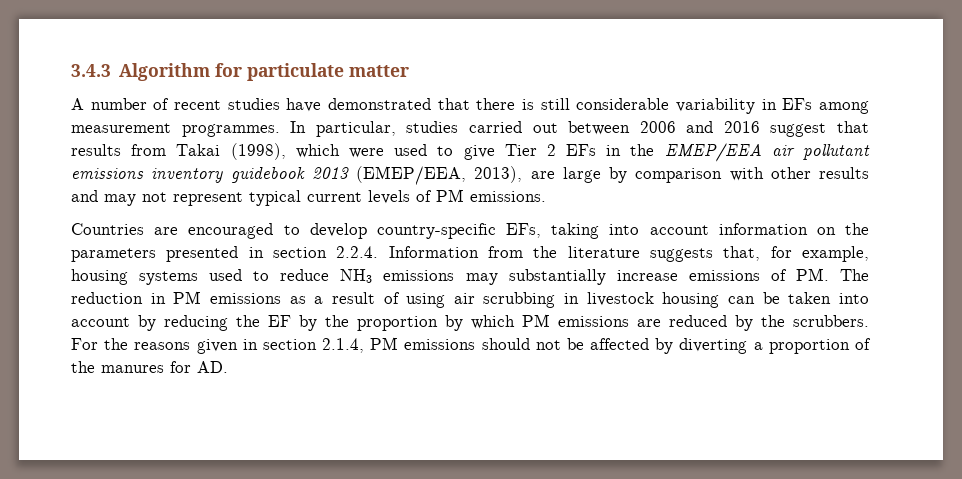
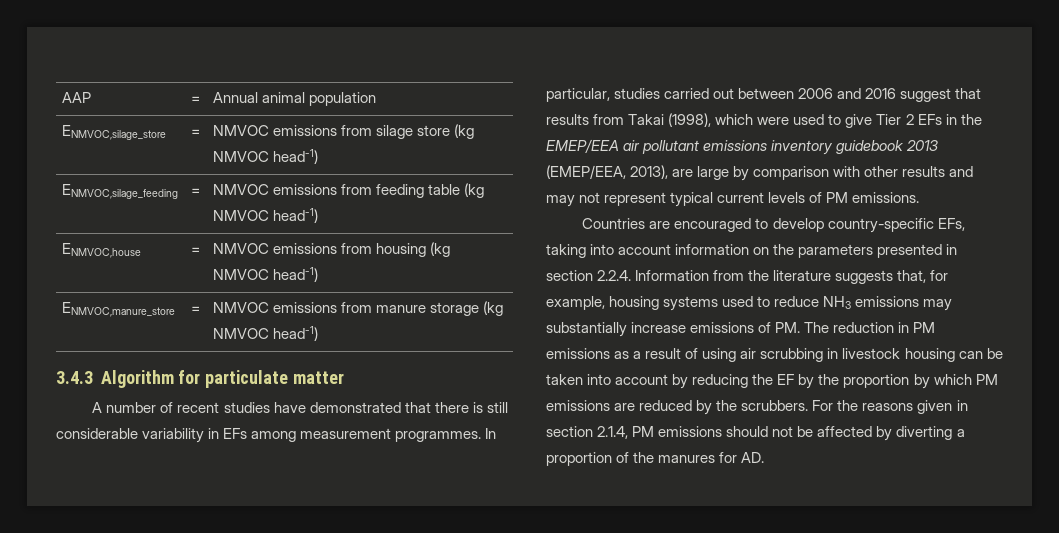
(71, 70) none -> [62,92,92,103] [191,96,201,103] [213,92,377,106] [62,125,167,140] [191,129,201,136] [213,124,475,139] [213,149,319,164] [62,184,179,199] [191,188,201,195] [213,183,485,198] [213,208,319,223] [62,243,142,258] [191,247,201,254] [213,242,451,257] [213,267,319,282] [62,302,176,317] [191,306,201,313] [213,301,504,316] [213,326,319,341] AAP | = | Annual animal population // ENMVOC,silage_store | = | NMVOC emissions from silage store (kg NMVOC head-1) // ENMVOC,silage_feeding | = | NMVOC emissions from feeding table (kg NMVOC head-1) // ENMVOC,house | = | NMVOC emissions from housing (kg NMVOC head-1) // ENMVOC,manure_store | = | NMVOC emissions from manure storage (kg NMVOC head-1) //

